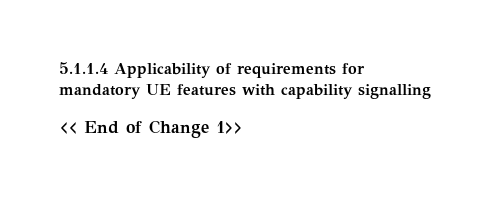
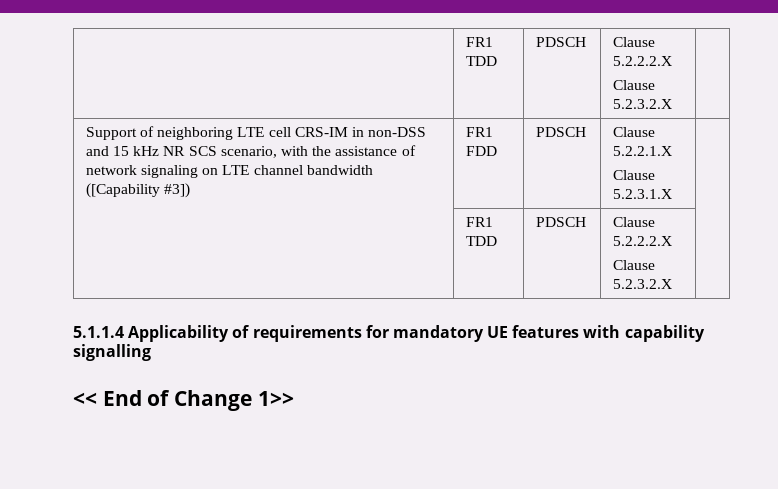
(59, 68) none -> [465,37,493,47] [465,56,497,66] [535,37,586,47] [612,37,655,47] [612,56,672,66] [612,80,655,90] [612,99,672,109] [85,126,427,140] [85,145,416,158] [85,165,373,178] [85,183,191,198] [465,127,493,137] [465,146,497,156] [535,127,586,137] [612,127,655,137] [612,146,672,156] [612,170,655,180] [612,189,672,199] [465,217,493,227] [465,236,497,246] [535,217,586,227] [612,217,655,227] [612,236,672,246] [612,260,655,270] [612,279,672,289] | FR1 TDD | PDSCH | Clause 5.2.2.2.X // Clause 5.2.3.2.X | // Support of neighboring LTE cell CRS-IM in non-DSS and 15 kHz NR SCS scenario, with the assistance of network signaling on LTE channel bandwidth ([Capability #3]) | FR1 FDD | PDSCH | Clause 5.2.2.1.X // Clause 5.2.3.1.X | // | FR1 TDD | PDSCH | Clause 5.2.2.2.X // Clause 5.2.3.2.X | //

